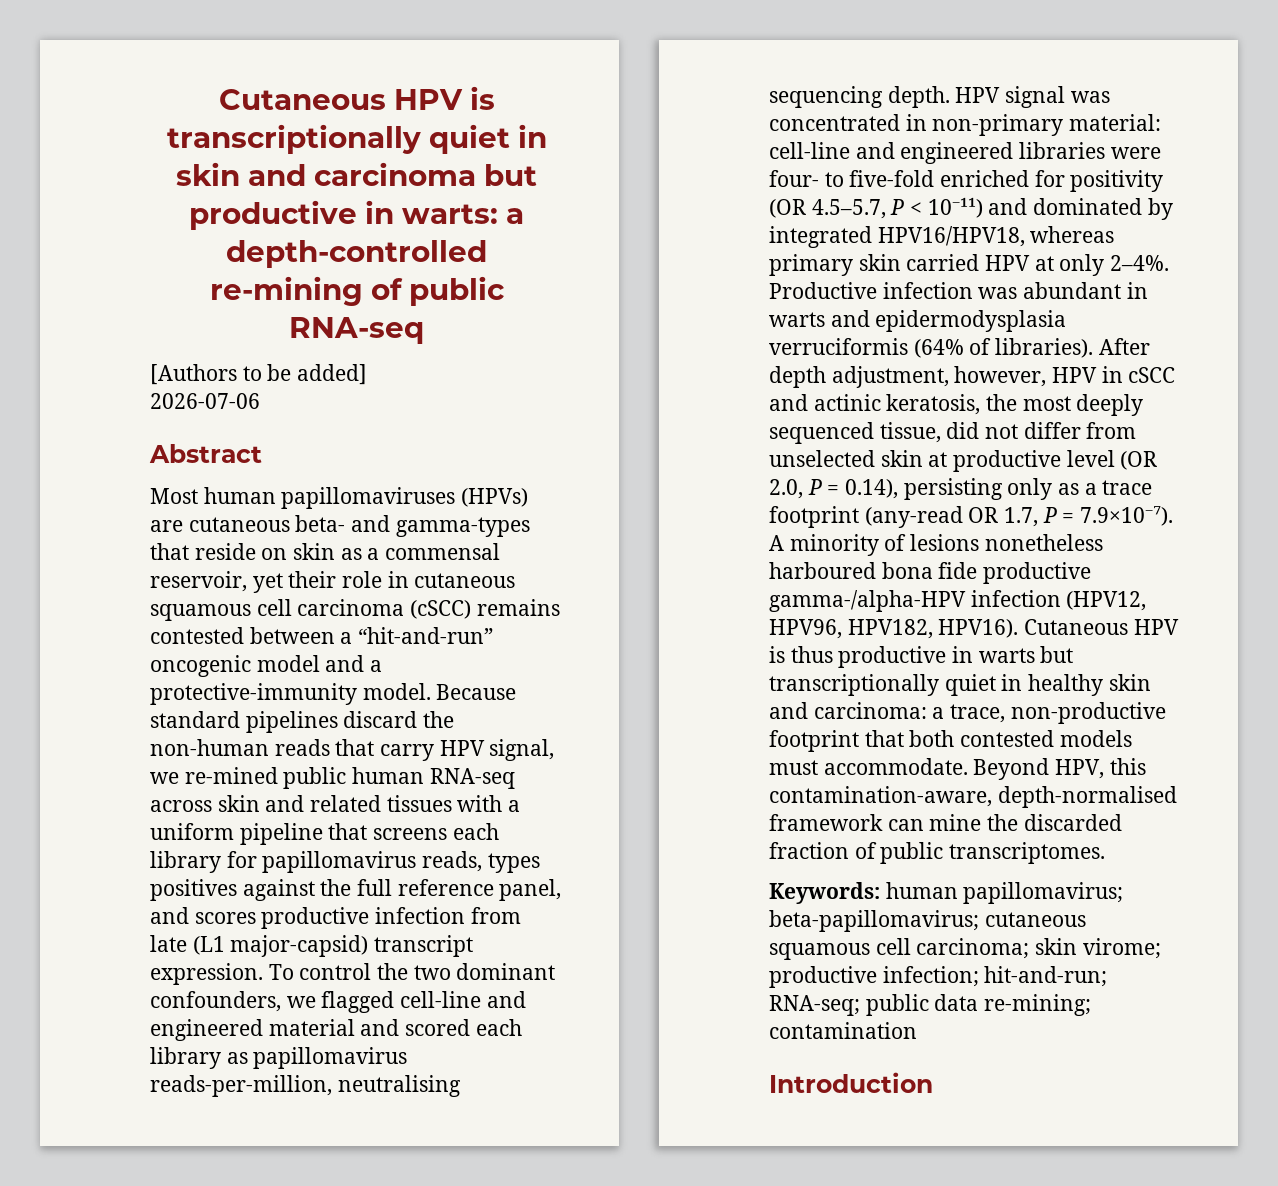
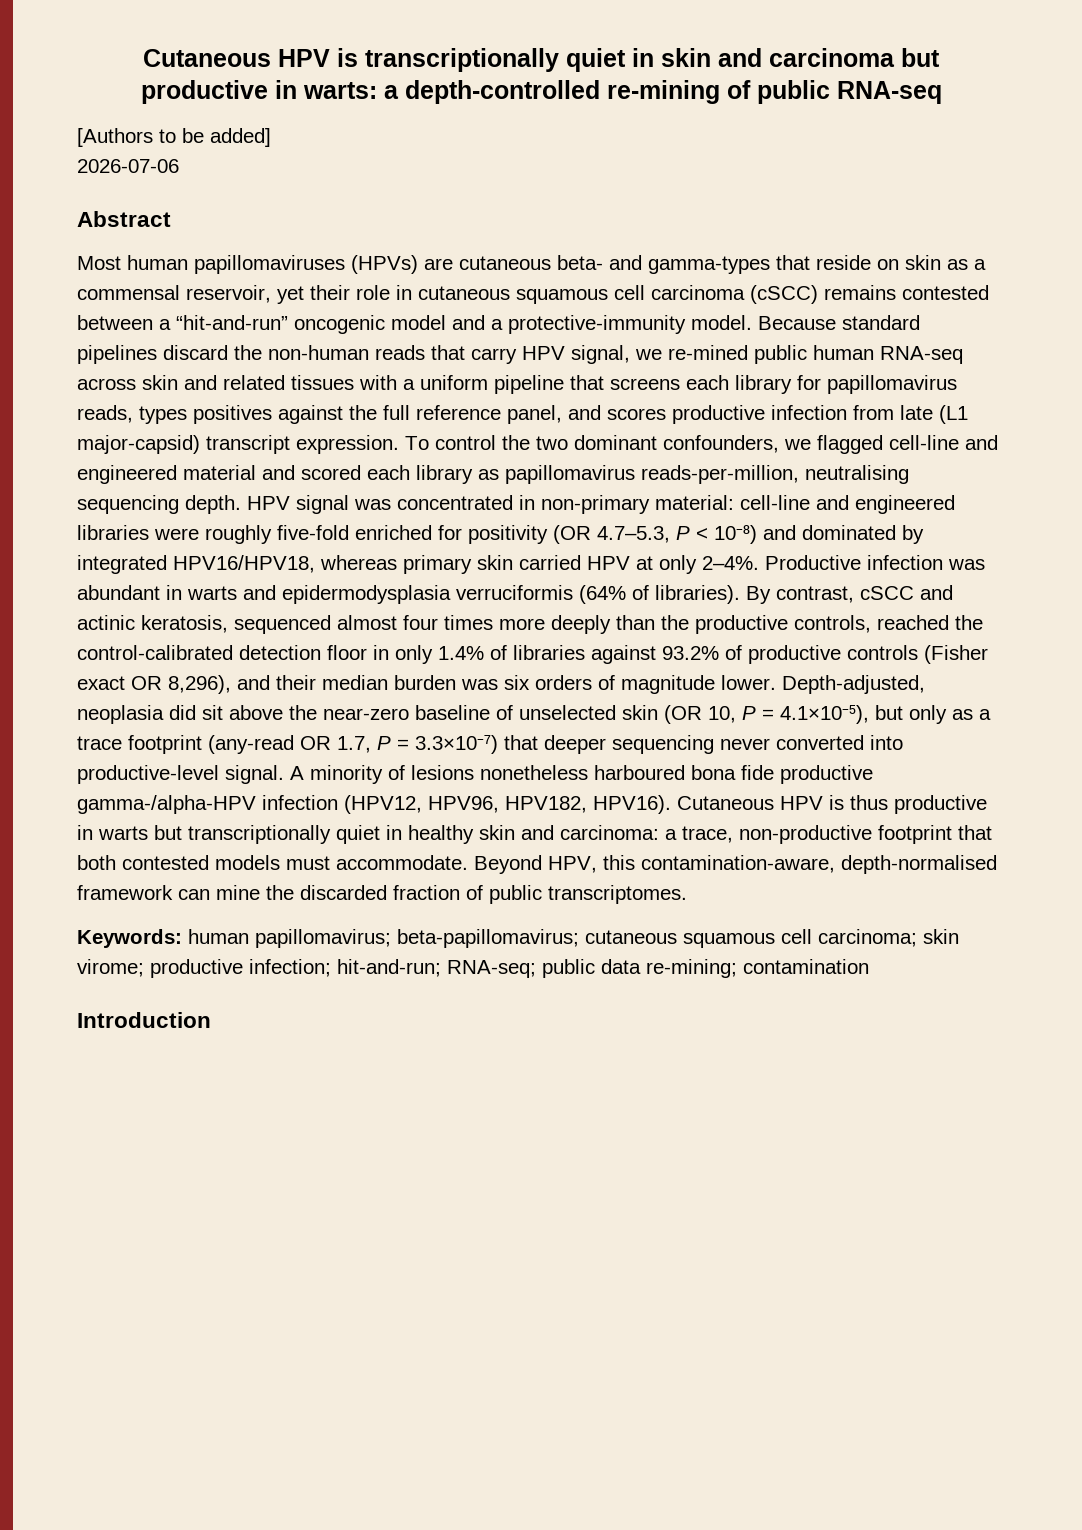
[769,170,844,187] four- to -> [205,525,272,544] roughly
[811,199,886,219] 4.5–5.7, -> [597,526,670,543] 4.7–5.3,
[927,197,983,218] 10⁻¹¹) -> [714,525,757,544] 10⁻⁸)
[1098,338,1150,355] [769,366,1176,388] [769,394,1144,416] [769,422,1137,444] [769,450,1158,472] [769,478,1003,500] After depth adjustment, however, HPV in cSCC and actinic keratosis, the most deeply sequenced tissue, did not differ from unselected skin at productive level (OR 2.0, P = 0.14), persisting -> [746,585,953,604] [77,615,983,634] [77,645,988,664] [77,675,925,694] [77,705,903,724] By contrast, cSCC and actinic keratosis, sequenced almost four times more deeply than the productive controls, reached the control-calibrated detection floor in only 1.4% of libraries against 93.2% of productive controls (Fisher exact OR 8,296), and their median burden was six orders of magnitude lower. Depth-adjusted, neoplasia did sit above the near-zero baseline of unselected skin (OR 10, P = 4.1×10⁻⁵), but
[1080,506,1174,526] 7.9×10⁻⁷). -> [415,735,903,754] [77,765,284,784] 3.3×10⁻⁷) that deeper sequencing never converted into productive-level signal.

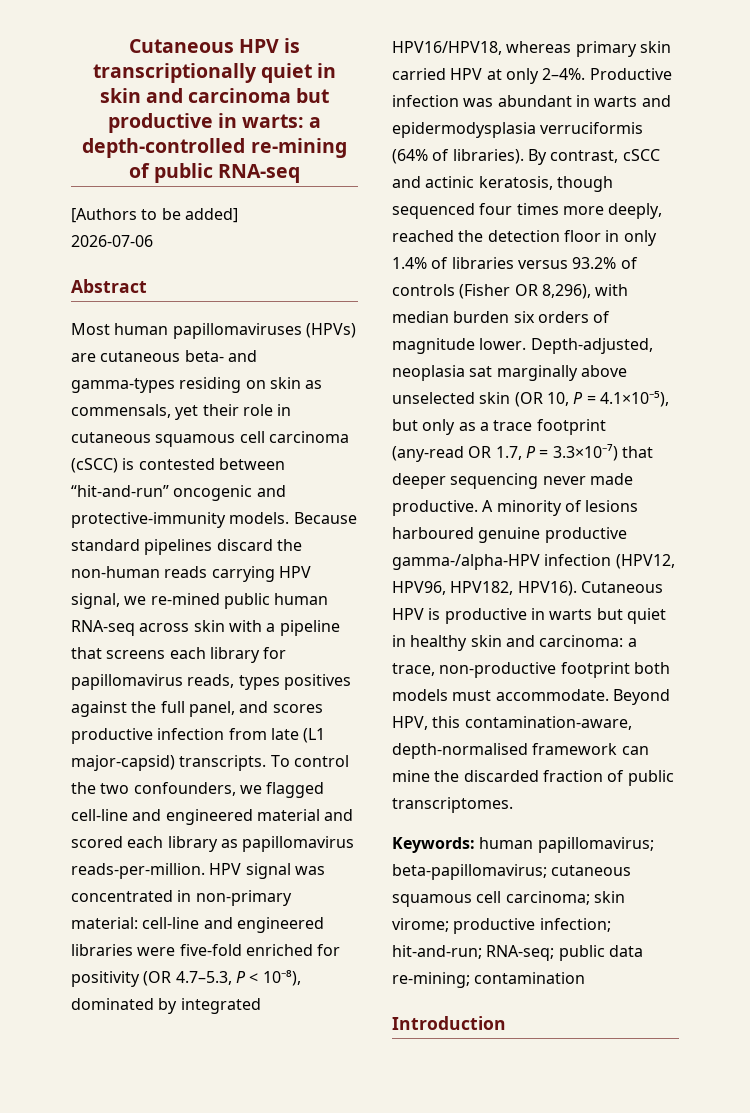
[776,255,871,270] that reside -> [179,377,242,393] residing
[974,259,986,270] [77,285,271,303] a commensal reservoir, -> [71,404,171,418] commensals,
[824,285,896,300] remains -> [122,458,135,470] is
[159,319,171,330] a -> (285, 464) none
[391,315,752,334] model and a protective-immunity model. -> [256,485,286,497] [71,512,290,528] and protective-immunity models.
[431,345,517,364] that carry -> [211,566,275,582] carrying
[184,375,354,390] and related tissues -> (225, 626) none
[420,375,488,390] uniform -> (276, 627) none
[416,405,501,420] reference -> (185, 707) none
[206,435,399,454] transcript expression. -> [179,755,267,771] transcripts.
[574,435,657,450] dominant -> (130, 788) none
[641,465,909,484] [77,495,241,514] reads-per-million, neutralising sequencing depth. -> [71,863,205,879] reads-per-million.
[205,525,272,544] roughly -> (176, 951) none
[714,525,796,544] 10⁻⁸) and -> [262,970,301,986] 10⁻⁸),
[234,615,397,634] sequenced almost -> [556,176,613,192] [392,203,475,219] though sequenced
[551,615,871,634] deeply than the productive controls, -> [608,203,663,219] deeply,
[77,645,233,660] control-calibrated -> (484, 236) none
[591,645,656,664] against -> [517,260,568,269] versus
[748,645,841,664] productive -> (638, 263) none
[77,676,125,690] exact -> (511, 291) none
[237,675,316,690] and their -> [595,284,629,296] with
[461,679,498,690] was -> (510, 317) none
[169,705,513,720] did sit above the near-zero baseline of -> [469,365,627,381] sat marginally above
[776,735,903,750] [77,765,774,784] converted into productive-level signal. A minority of lesions nonetheless harboured bona fide -> [589,473,633,485] [392,500,639,516] [392,527,541,543] made productive. A minority of lesions harboured genuine
[850,795,888,810] thus -> (441, 614) none
[188,825,331,844] transcriptionally -> (623, 614) none
[958,825,992,840] [77,855,209,870] that both contested -> [633,662,670,674] both

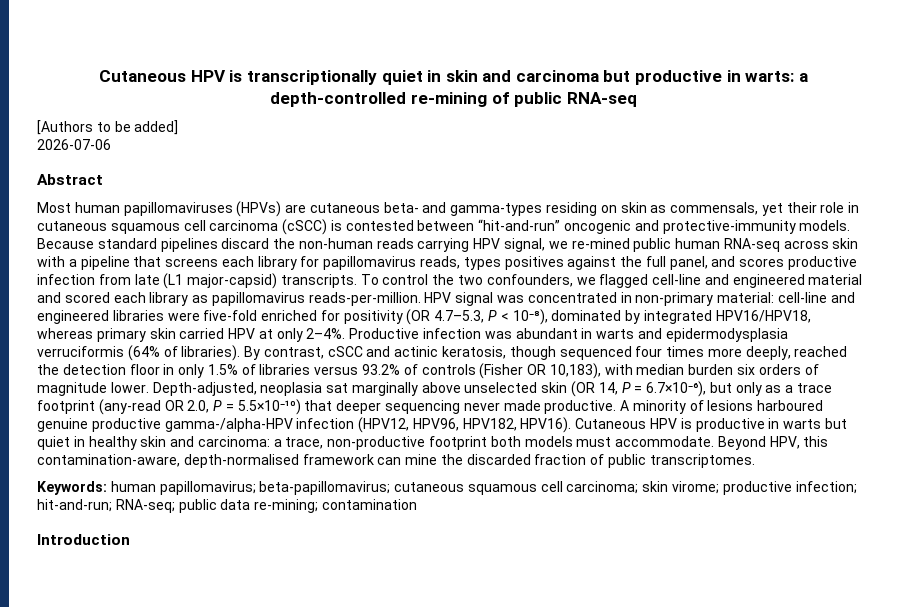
[392,257,427,269] 1.4% -> [207,364,238,375] 1.5%
[541,284,591,299] 8,296), -> [549,363,601,379] 10,183),
[546,391,669,407] 10, P = 4.1×10⁻⁵), -> [598,381,707,397] 14, P = 6.7×10⁻⁶),
[495,444,618,461] 1.7, P = 3.3×10⁻⁷) -> [187,399,301,415] 2.0, P = 5.5×10⁻¹⁰)

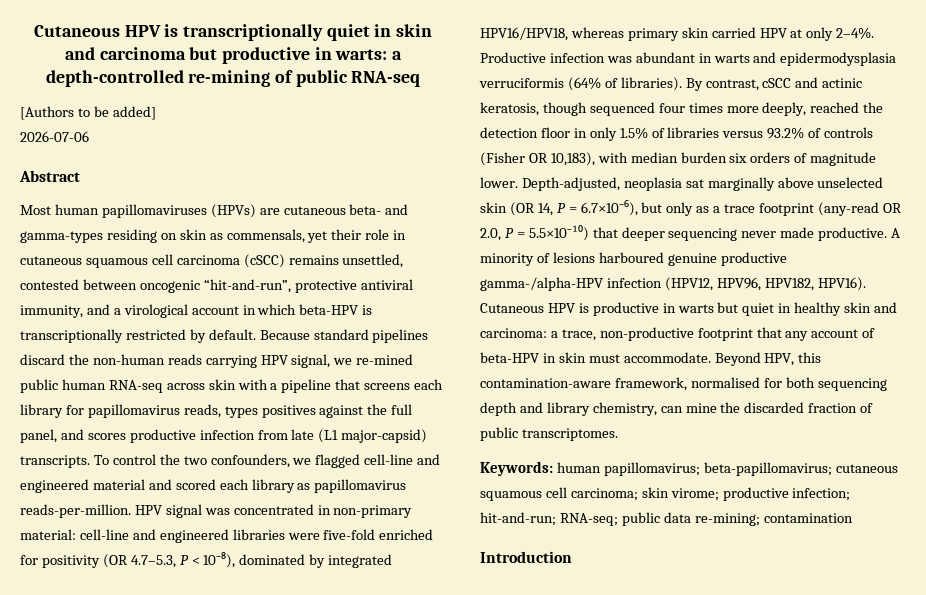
[330,219,851,234] is contested between “hit-and-run” oncogenic and protective-immunity models. -> [288,254,404,268] [20,279,413,293] [20,304,373,318] [20,329,256,343] remains unsettled, contested between oncogenic “hit-and-run”, protective antiviral immunity, and a virological account in which beta-HPV is transcriptionally restricted by default.
[490,436,573,447] both models -> [756,327,876,341] [480,352,586,363] that any account of beta-HPV in skin
[37,454,374,468] contamination-aware, depth-normalised framework -> [480,377,887,391] [480,402,657,416] contamination-aware framework, normalised for both sequencing depth and library chemistry,

